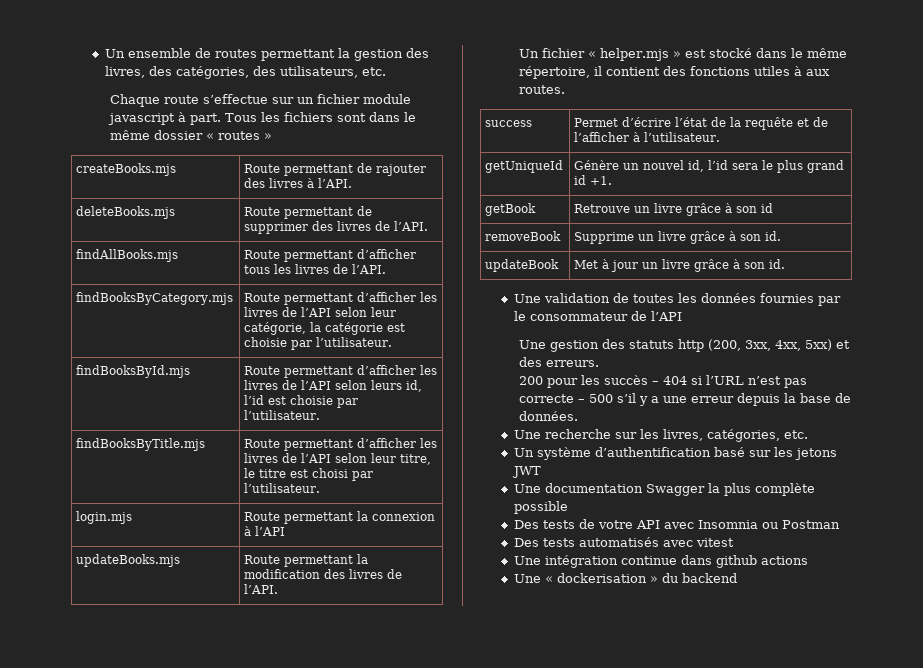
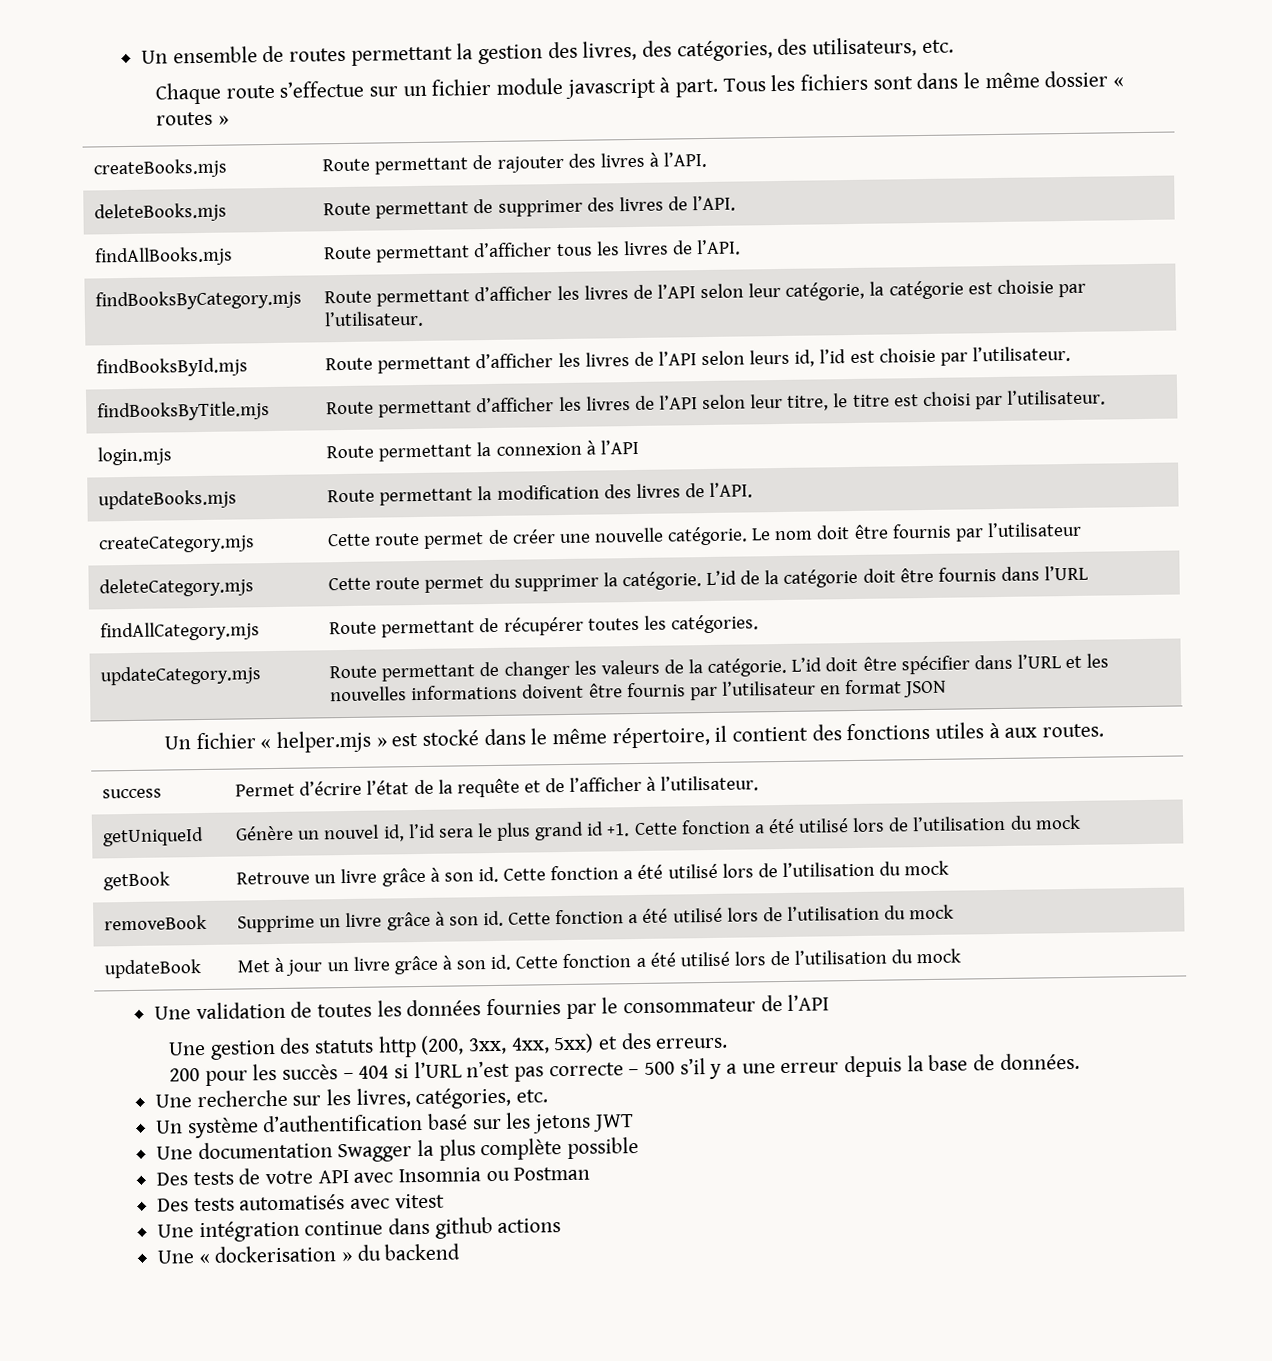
(279, 589) none -> [98,535,256,554] [327,521,1082,549] [99,577,255,598] [328,565,1089,593] [100,621,261,642] [329,614,759,638] [100,665,263,686] [329,653,1110,682] [330,679,947,702] // createCategory.mjs | Cette route permet de créer une nouvelle catégorie. Le nom doit être fournis par l’utilisateur // deleteCategory.mjs | Cette route permet du supprimer la catégorie. L’id de la catégorie doit être fournis dans l’URL // findAllCategory.mjs | Route permettant de récupérer toutes les catégories. // updateCategory.mjs | Route permettant de changer les valeurs de la catégorie. L’id doit être spécifier dans l’URL et les nouvelles informations doivent être fournis par l’utilisateur en format JSON
(613, 180) none -> [633,814,1081,836] Cette fonction a été utilisé lors de l’utilisation du mock
[761,203,774,213] id -> [477,860,950,883] id. Cette fonction a été utilisé lors de l’utilisation du mock
(782, 236) none -> [508,904,955,925] Cette fonction a été utilisé lors de l’utilisation du mock
(786, 264) none -> [515,948,962,969] Cette fonction a été utilisé lors de l’utilisation du mock

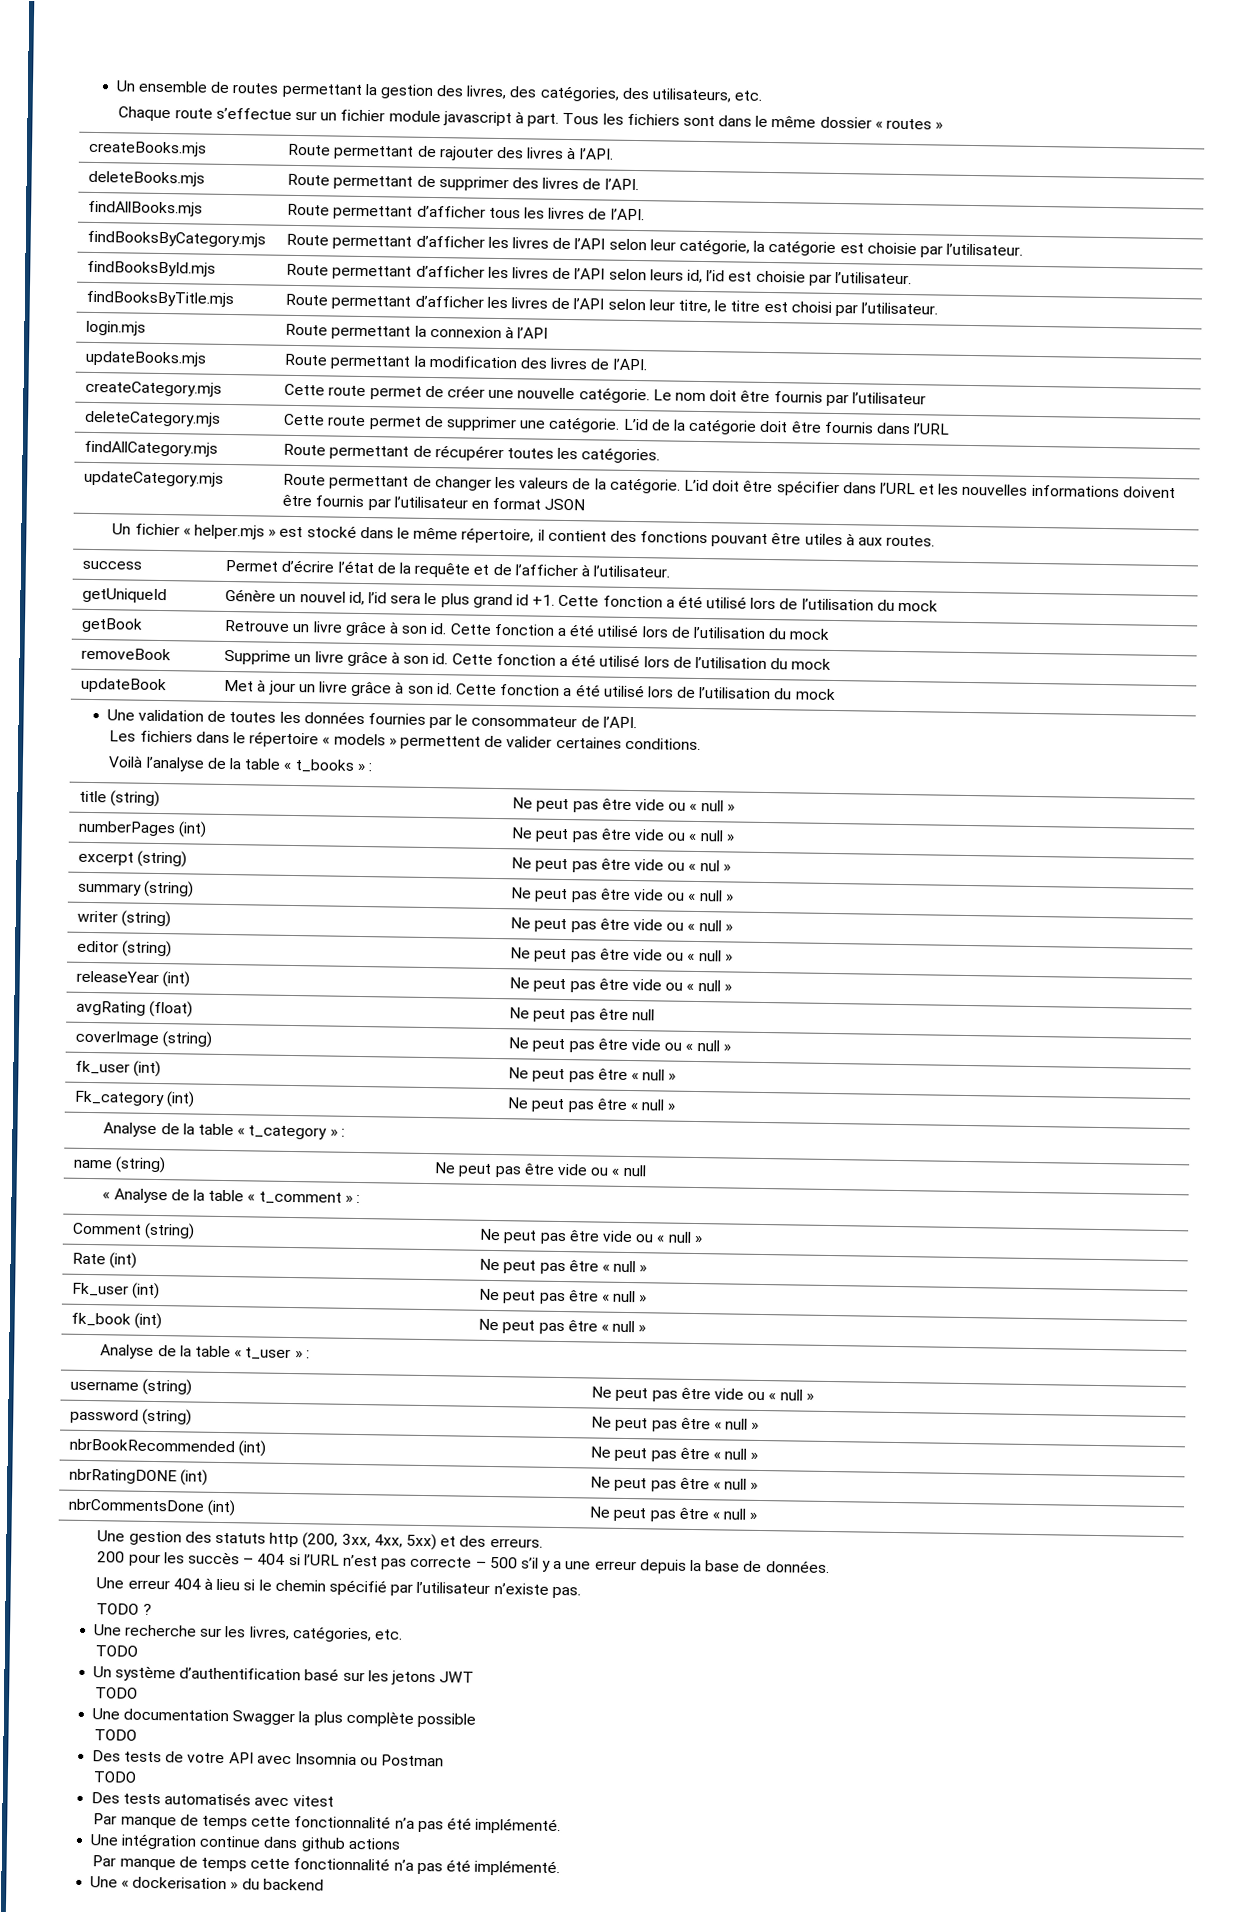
[488,572,618,592] du supprimer la -> [423,415,547,432] de supprimer une
(931, 731) none -> [711,533,802,548] pouvant être
[787,994,830,1011] l’API -> [602,716,637,729] [109,730,701,751] [108,755,372,773] [79,790,161,808] [512,797,735,813] [78,820,208,838] [511,827,734,843] [78,850,188,868] [511,857,731,873] [77,880,195,898] [510,887,734,903] [77,910,172,928] [510,917,733,933] [77,940,173,958] [510,947,733,963] [76,970,191,988] [509,977,732,993] [76,1000,194,1018] [509,1007,656,1023] [75,1030,213,1048] [508,1037,731,1053] [75,1060,162,1078] [508,1067,677,1083] [74,1090,196,1108] [507,1097,676,1113] [103,1122,345,1140] [73,1156,167,1174] [434,1162,647,1178] [102,1188,360,1205] [72,1222,196,1240] [479,1228,702,1245] [72,1252,138,1269] [479,1258,648,1275] [72,1282,161,1300] [479,1288,648,1305] [71,1312,163,1330] [478,1318,647,1335] [100,1344,310,1361] [70,1378,193,1396] [591,1386,814,1402] [70,1408,193,1426] [591,1416,760,1432] [69,1438,267,1457] [590,1446,759,1462] [69,1468,209,1486] [590,1476,759,1492] [68,1498,237,1517] [589,1506,758,1522] l’API. // Les fichiers dans le répertoire « models » permettent de valider certaines conditions. // Voilà l’analyse de la table « t_books » : // title (string) | Ne peut pas être vide ou « null » // numberPages (int) | Ne peut pas être vide ou « null » // excerpt (string) | Ne peut pas être vide ou « nul » // summary (string) | Ne peut pas être vide ou « null » // writer (string) | Ne peut pas être vide ou « null » // editor (string) | Ne peut pas être vide ou « null » // releaseYear (int) | Ne peut pas être vide ou « null » // avgRating (float) | Ne peut pas être null // coverImage (string) | Ne peut pas être vide ou « null » // fk_user (int) | Ne peut pas être « null » // Fk_category (int) | Ne peut pas être « null » // Analyse de la table « t_category » : // name (string) | Ne peut pas être vide ou « null // « Analyse de la table « t_comment » : // Comment (string) | Ne peut pas être vide ou « null » // Rate (int) | Ne peut pas être « null » // Fk_user (int) | Ne peut pas être « null » // fk_book (int) | Ne peut pas être « null » // Analyse de la table « t_user » : // username (string) | Ne peut pas être vide ou « null » // password (string) | Ne peut pas être « null » // nbrBookRecommended (int) | Ne peut pas être « null » // nbrRatingDONE (int) | Ne peut pas être « null » // nbrCommentsDone (int) | Ne peut pas être « null »
(1080, 1061) none -> [96,1577,581,1599] [96,1603,152,1615] // Une erreur 404 à lieu si le chemin spécifié par l’utilisateur n’existe pas. // TODO ?
(549, 1096) none -> [95,1645,139,1657] // TODO
(634, 1123) none -> [95,1687,139,1699] // TODO
(640, 1147) none -> [94,1729,138,1741] // TODO
(591, 1173) none -> [93,1771,137,1783] // TODO
(445, 1201) none -> [93,1813,562,1835] // Par manque de temps cette fonctionnalité n’a pas été implémenté.
(562, 1225) none -> [92,1855,561,1877] // Par manque de temps cette fonctionnalité n’a pas été implémenté.

